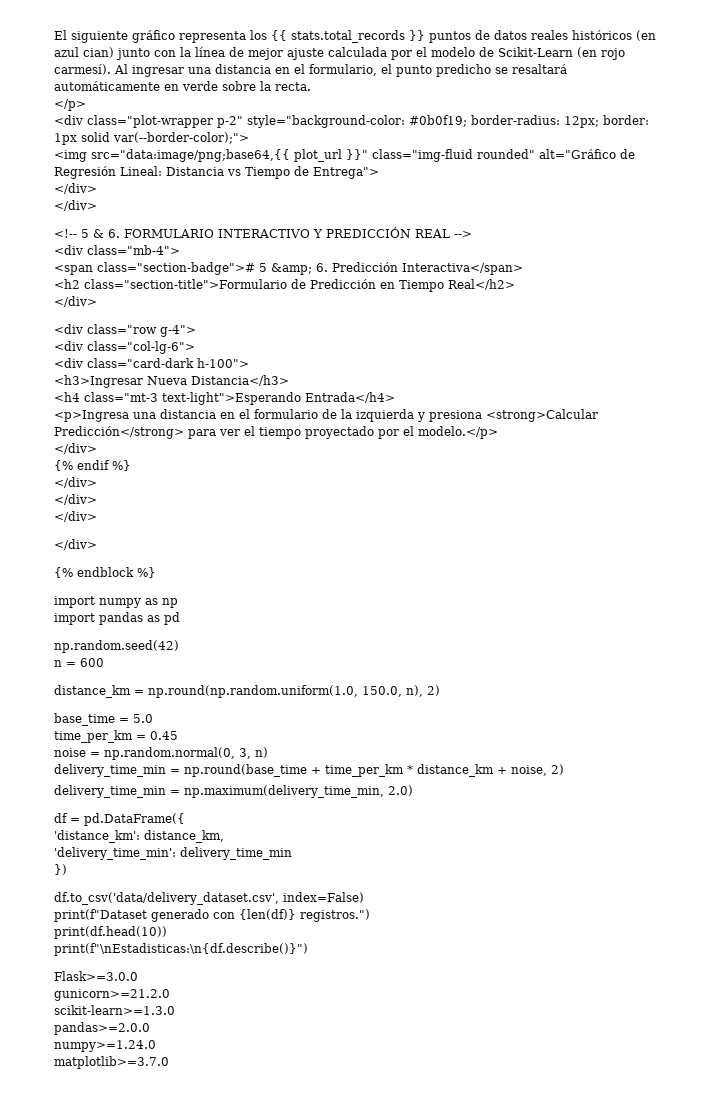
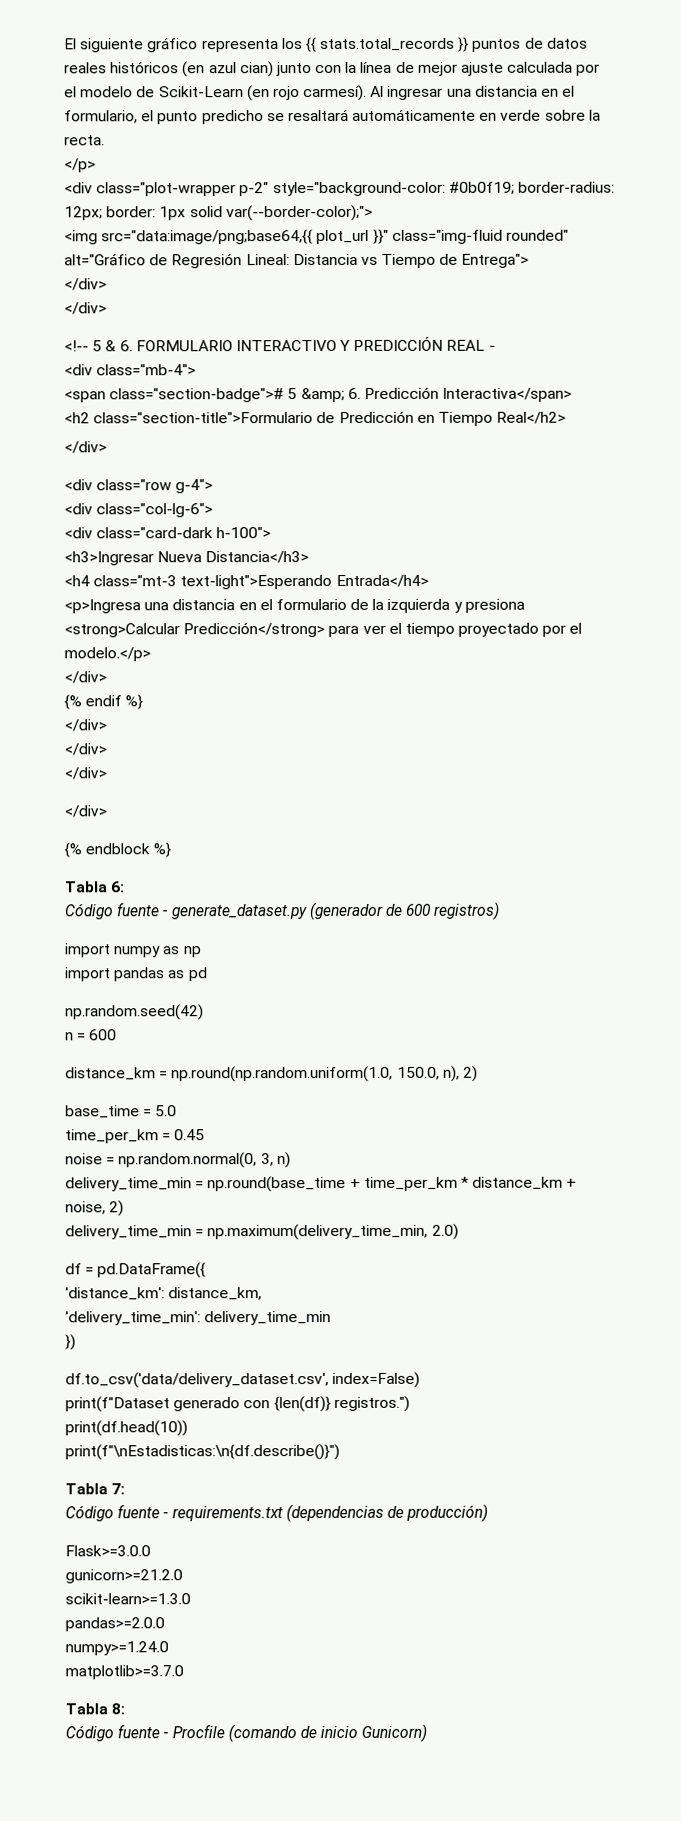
[454,231,472,238] --> -> [488,345,496,351] -
(156, 572) none -> [64,881,125,893] [64,901,501,921] // Tabla 6: // Código fuente - generate_dataset.py (generador de 600 registros)
(308, 949) none -> [65,1483,126,1495] [65,1503,489,1523] // Tabla 7: // Código fuente - requirements.txt (dependencias de producción)
(169, 1062) none -> [65,1703,126,1715] [65,1723,428,1743] // Tabla 8: // Código fuente - Procfile (comando de inicio Gunicorn)

